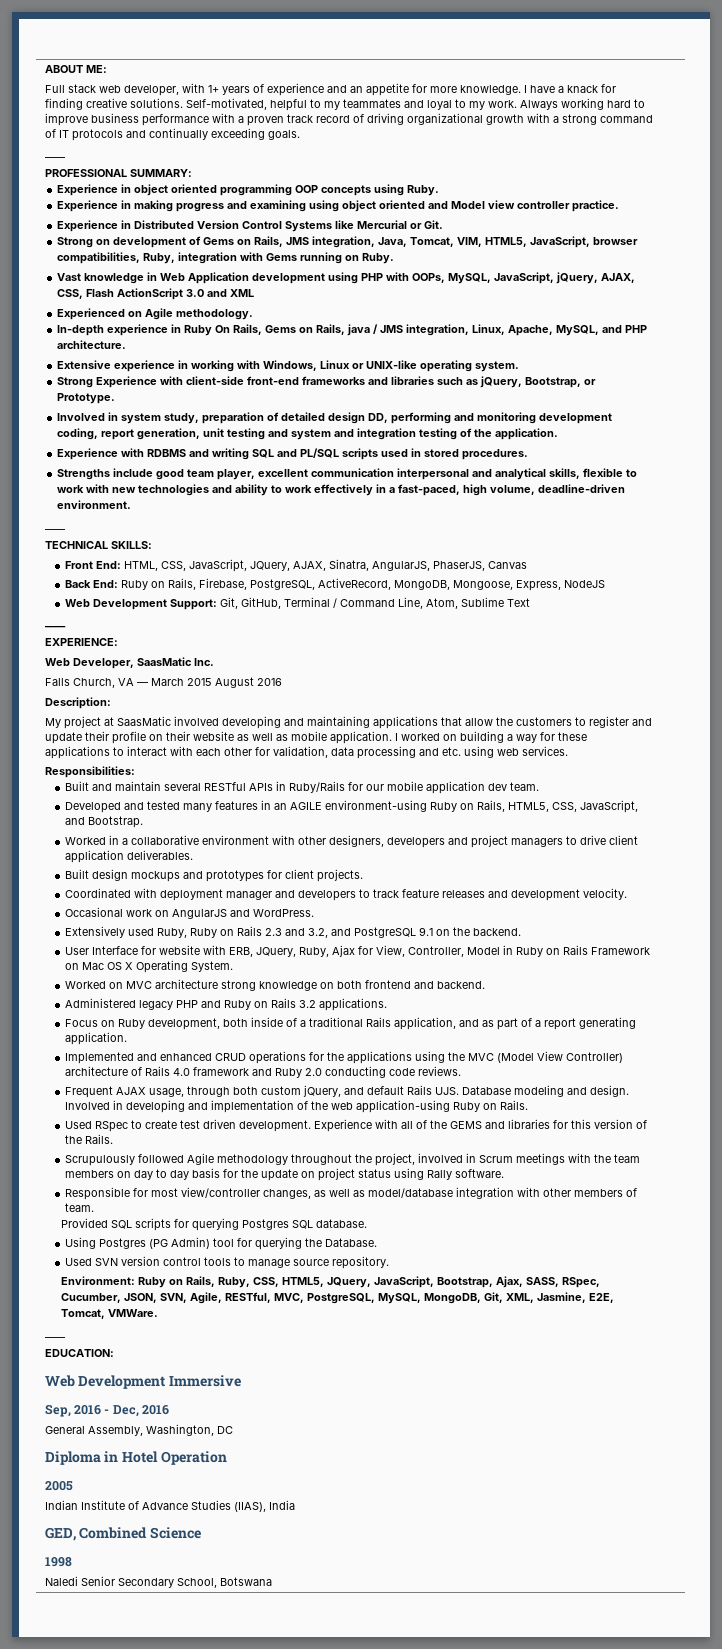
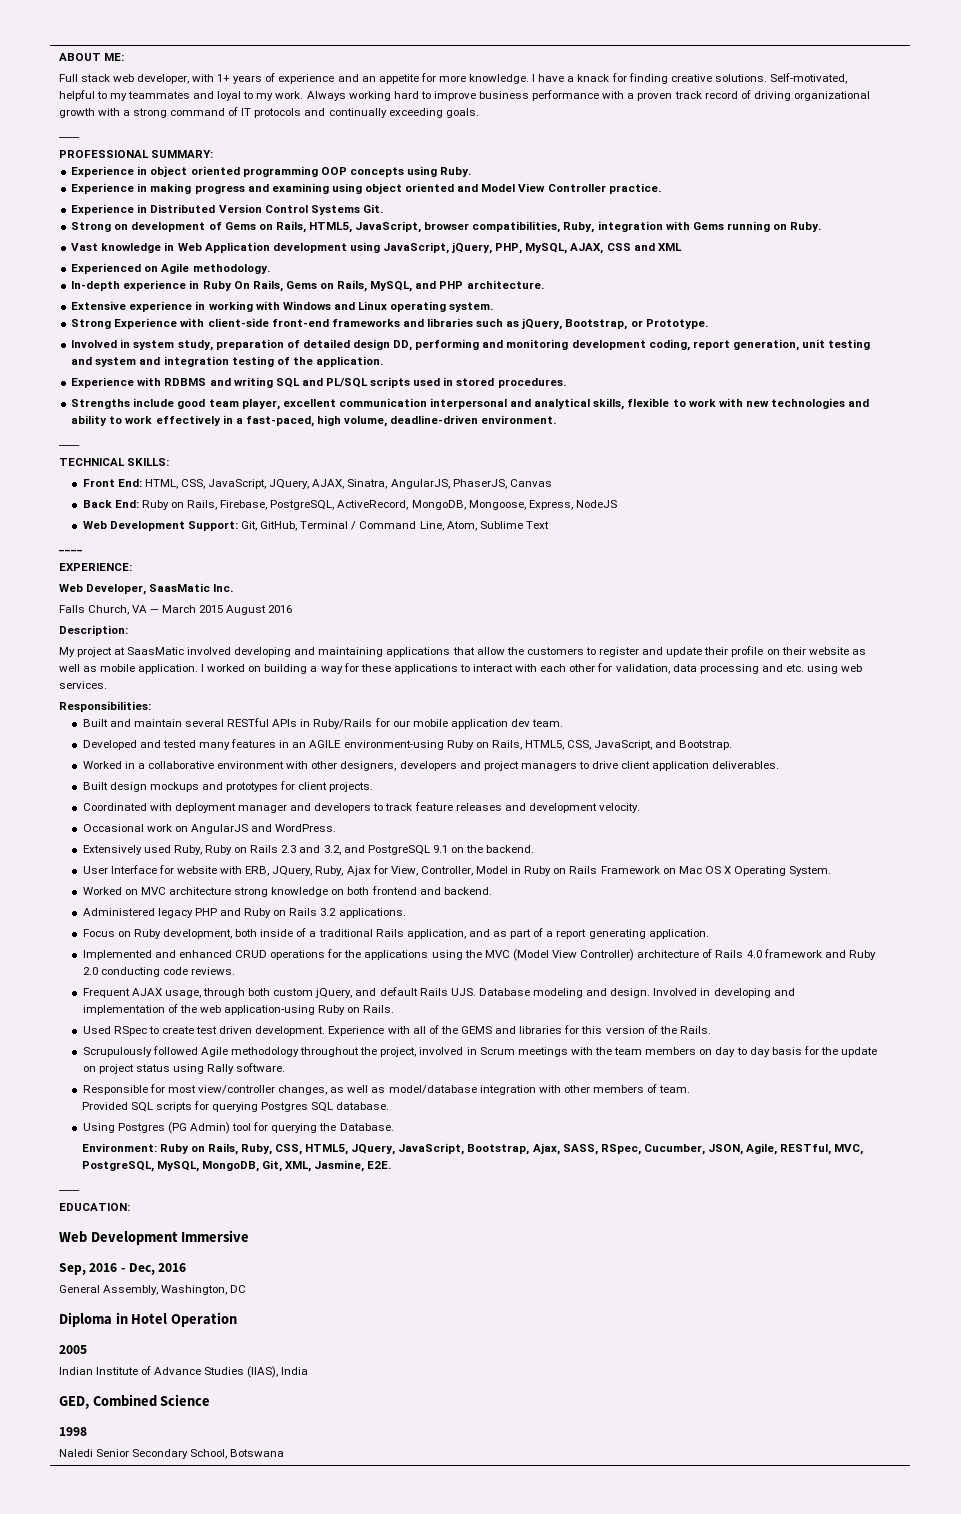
[487,200,570,209] view controller -> [518,183,606,192] View Controller
[334,220,422,229] like Mercurial or -> (360, 210) none
[285,236,482,248] JMS integration, Java, Tomcat, VIM, -> (306, 227) none
[360,272,635,284] [56,288,204,300] PHP with OOPs, MySQL, JavaScript, jQuery, AJAX, CSS, Flash ActionScript 3.0 -> [382,242,631,254] JavaScript, jQuery, PHP, MySQL, AJAX, CSS
[346,324,553,336] java / JMS integration, Linux, Apache, -> (368, 286) none
[262,360,417,371] Windows, Linux or UNIX-like -> [282,301,387,310] Windows and Linux
[64,1256,389,1269] // Used SVN version control tools to manage source repository. -> (394, 1127) none
[159,1293,187,1303] SVN, -> (744, 1149) none
[588,1293,614,1303] [60,1309,158,1319] E2E, Tomcat, VMWare. -> [367,1161,392,1169] E2E.

